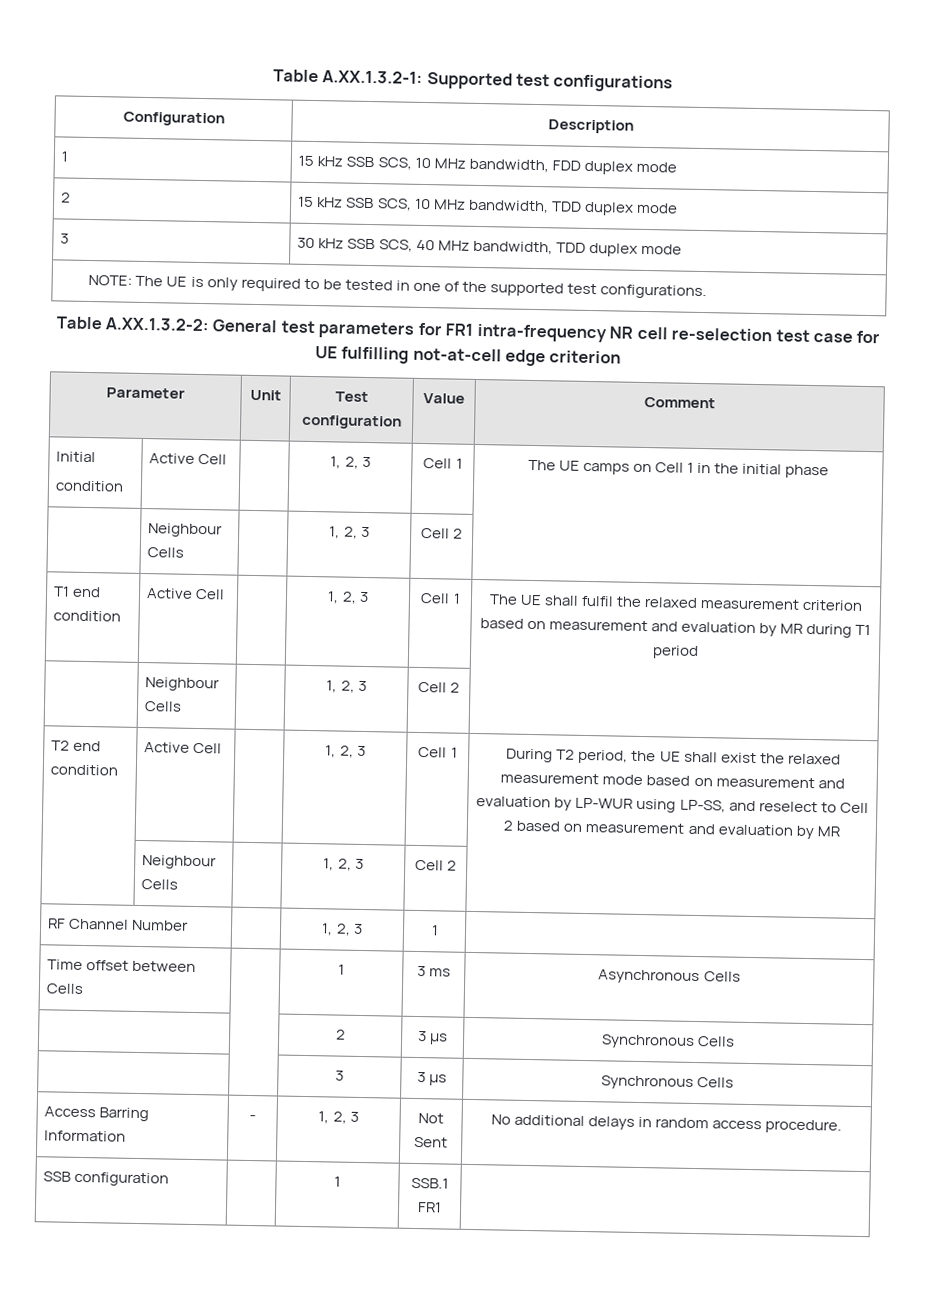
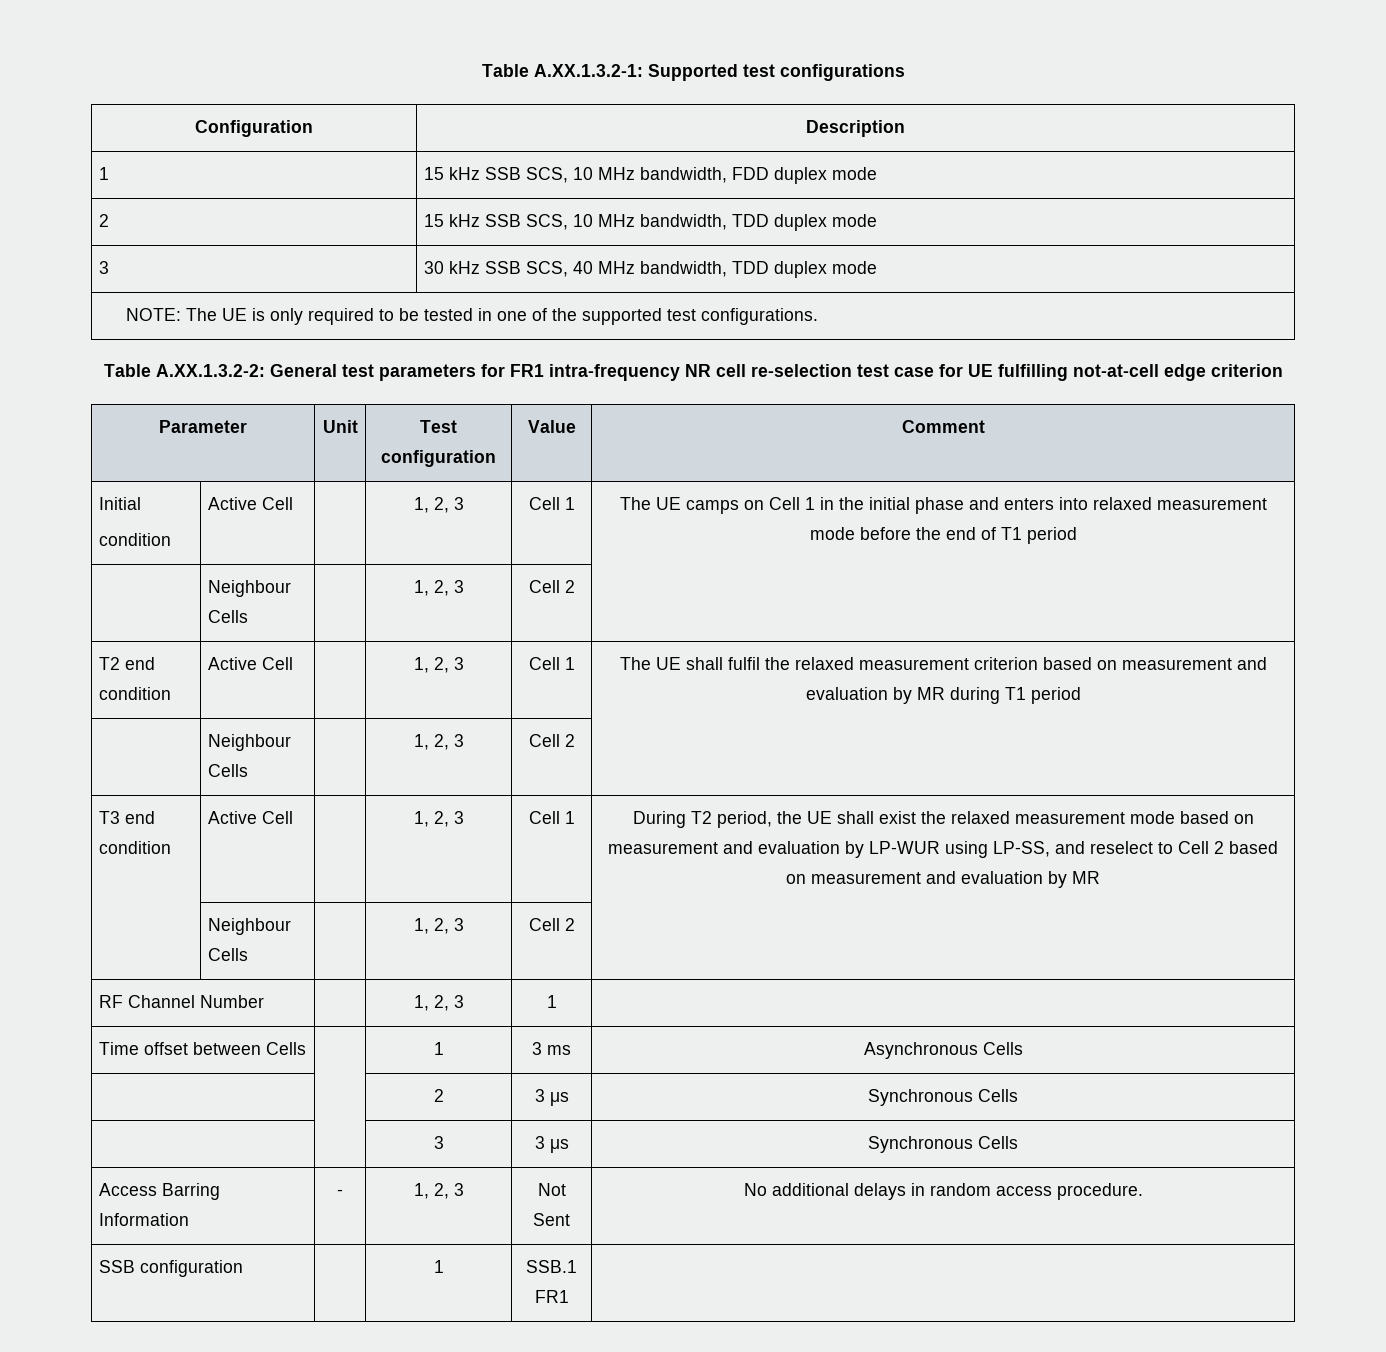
[148,523,224,538] [147,547,185,558] [329,526,370,539] [420,527,464,539] [53,586,71,597] // | Neighbour Cells | | 1, 2, 3 | Cell 2 | // T1 -> [968,497,1267,510] [809,527,1077,544] [207,580,291,597] [207,610,248,623] [413,580,464,596] [528,580,575,593] [98,657,120,670] and enters into relaxed measurement mode before the end of T1 period // | Neighbour Cells | | 1, 2, 3 | Cell 2 | // T2
[51,740,71,751] T2 -> [98,811,120,824] T3

